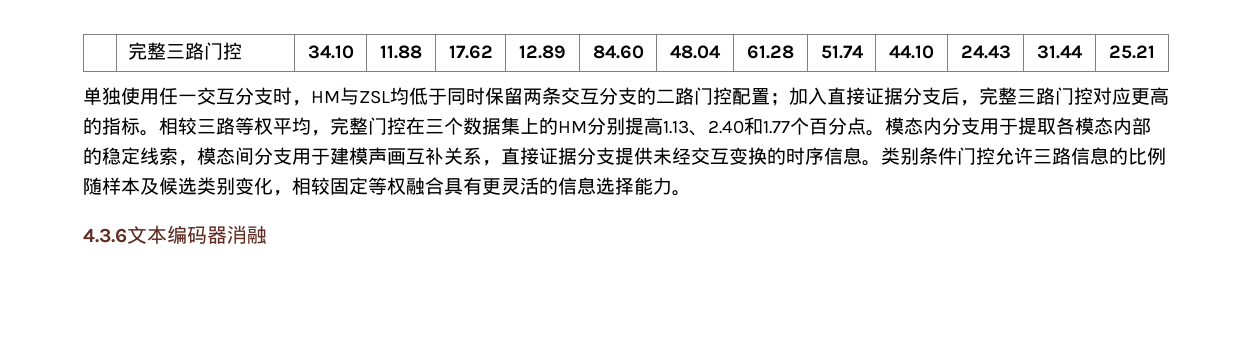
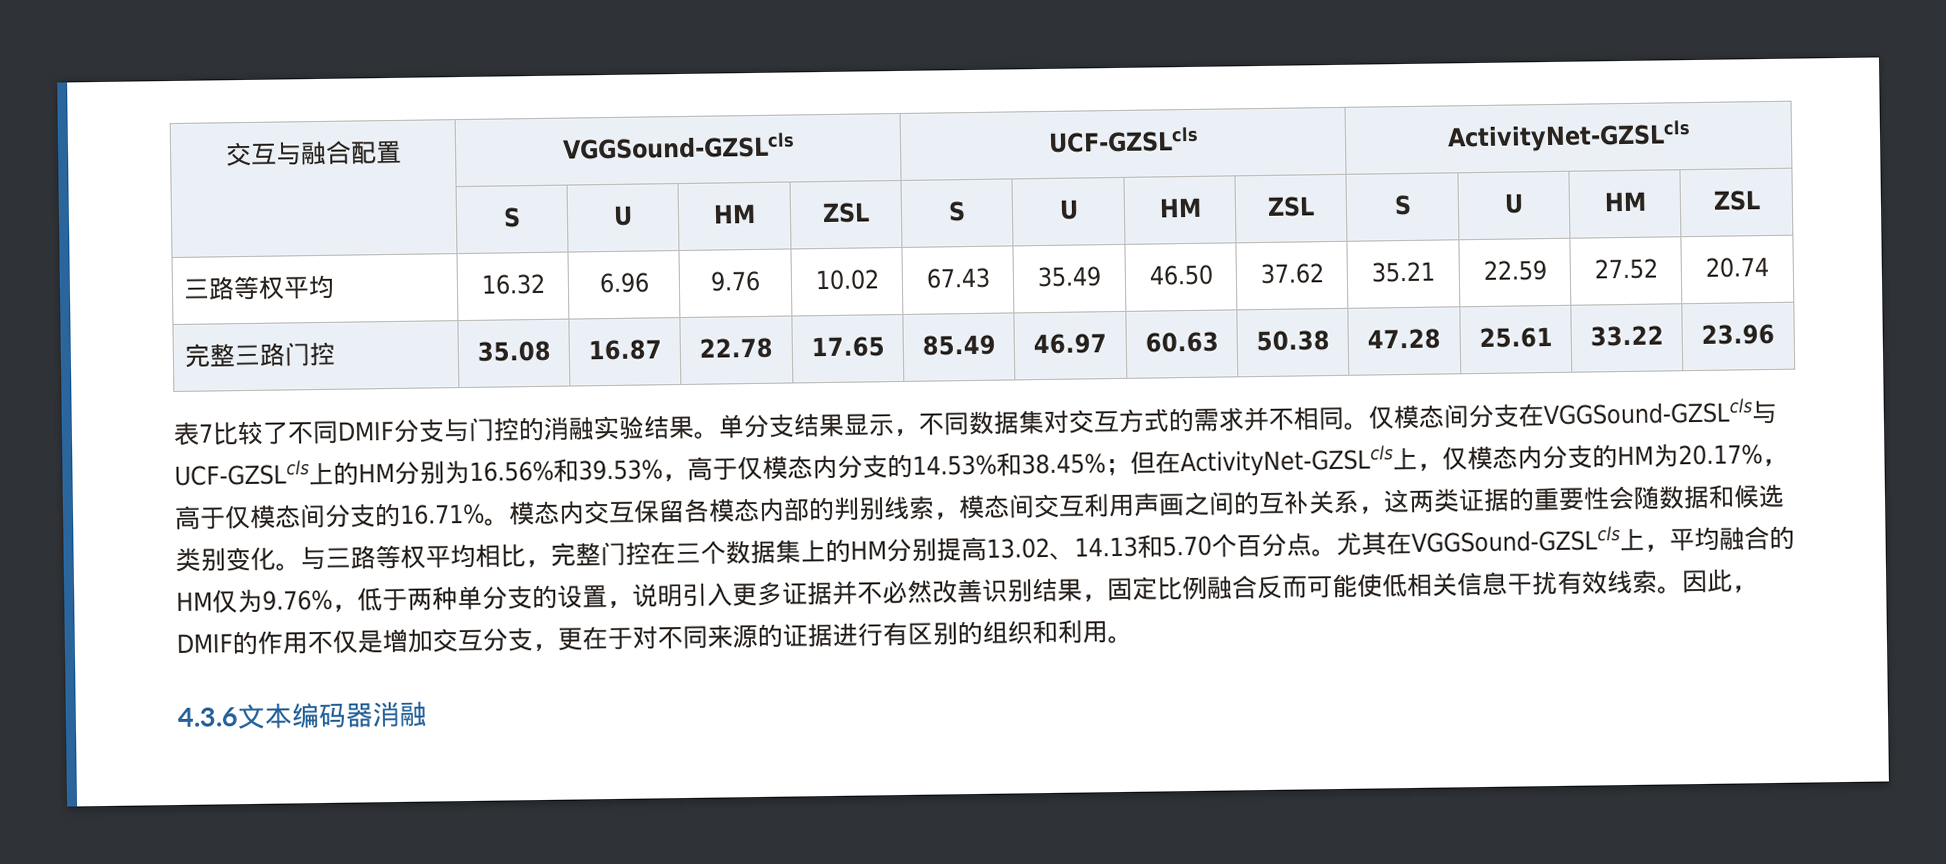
[127,42,242,60] [307,45,354,59] [380,45,422,59] [448,45,493,59] [519,45,566,59] [592,45,644,59] [670,45,721,59] [747,45,794,59] [820,45,864,59] [889,45,934,59] [960,45,1011,59] [1037,45,1083,59] [1109,45,1155,59] [83,87,1169,106] [83,117,311,136] | 完整三路门控 | 34.10 | 11.88 | 17.62 | 12.89 | 84.60 | 48.04 | 61.28 | 51.74 | 44.10 | 24.43 | 31.44 | 25.21 // 单独使用任一交互分支时，HM与ZSL均低于同时保留两条交互分支的二路门控配置；加入直接证据分支后，完整三路门控对应更高的指标。相较三路等权平均 -> [224,140,402,167] [561,132,795,160] [1047,126,1199,153] [1446,120,1691,153] [503,207,521,228] [613,205,633,226] [713,203,756,224] [822,202,870,224] [948,201,966,222] [1058,199,1079,220] [1158,197,1202,218] [1267,196,1315,217] [1393,194,1412,216] [1504,193,1524,214] [1603,191,1647,212] [1712,190,1761,211] [183,274,336,301] [480,273,546,295] [598,272,650,294] [710,270,761,292] [814,269,880,291] [925,267,991,289] [1037,266,1102,288] [1148,264,1213,286] [1259,263,1324,285] [1371,261,1435,283] [1482,260,1547,281] [1593,258,1658,280] [1705,257,1769,278] [184,341,337,368] [476,340,551,362] [587,339,662,361] [699,337,773,359] [810,336,885,358] [921,334,996,356] [1033,333,1107,355] [1144,331,1219,353] [1255,330,1330,352] [1367,328,1441,350] [1478,326,1553,349] [1589,325,1664,347] [1701,323,1775,345] [173,398,1778,447] [174,443,1789,487] [174,483,1785,531] [175,543,526,573] 交互与融合配置 | VGGSound-GZSLcls | UCF-GZSLcls | ActivityNet-GZSLcls // | S | U | HM | ZSL | S | U | HM | ZSL | S | U | HM | ZSL // 三路等权平均 | 16.32 | 6.96 | 9.76 | 10.02 | 67.43 | 35.49 | 46.50 | 37.62 | 35.21 | 22.59 | 27.52 | 20.74 // 完整三路门控 | 35.08 | 16.87 | 22.78 | 17.65 | 85.49 | 46.97 | 60.63 | 50.38 | 47.28 | 25.61 | 33.22 | 23.96 // 表7比较了不同DMIF分支与门控的消融实验结果。单分支结果显示，不同数据集对交互方式的需求并不相同。仅模态间分支在VGGSound-GZSLcls与UCF-GZSLcls上的HM分别为16.56%和39.53%，高于仅模态内分支的14.53%和38.45%；但在ActivityNet-GZSLcls上，仅模态内分支的HM为20.17%，高于仅模态间分支的16.71%。模态内交互保留各模态内部的判别线索，模态间交互利用声画之间的互补关系，这两类证据的重要性会随数据和候选类别变化。与三路等权平均相比
[663,117,1151,136] [83,147,1166,166] [83,177,672,196] 1.13、2.40和1.77个百分点。模态内分支用于提取各模态内部的稳定线索，模态间分支用于建模声画互补关系，直接证据分支提供未经交互变换的时序信息。类别条件门控允许三路信息的比例随样本及候选类别变化，相较固定等权融合具有更灵活的信息选择能力 -> [986,525,1796,560] [176,568,1758,614] [176,619,1108,656] 13.02、14.13和5.70个百分点。尤其在VGGSound-GZSLcls上，平均融合的HM仅为9.76%，低于两种单分支的设置，说明引入更多证据并不必然改善识别结果，固定比例融合反而可能使低相关信息干扰有效线索。因此，DMIF的作用不仅是增加交互分支，更在于对不同来源的证据进行有区别的组织和利用

